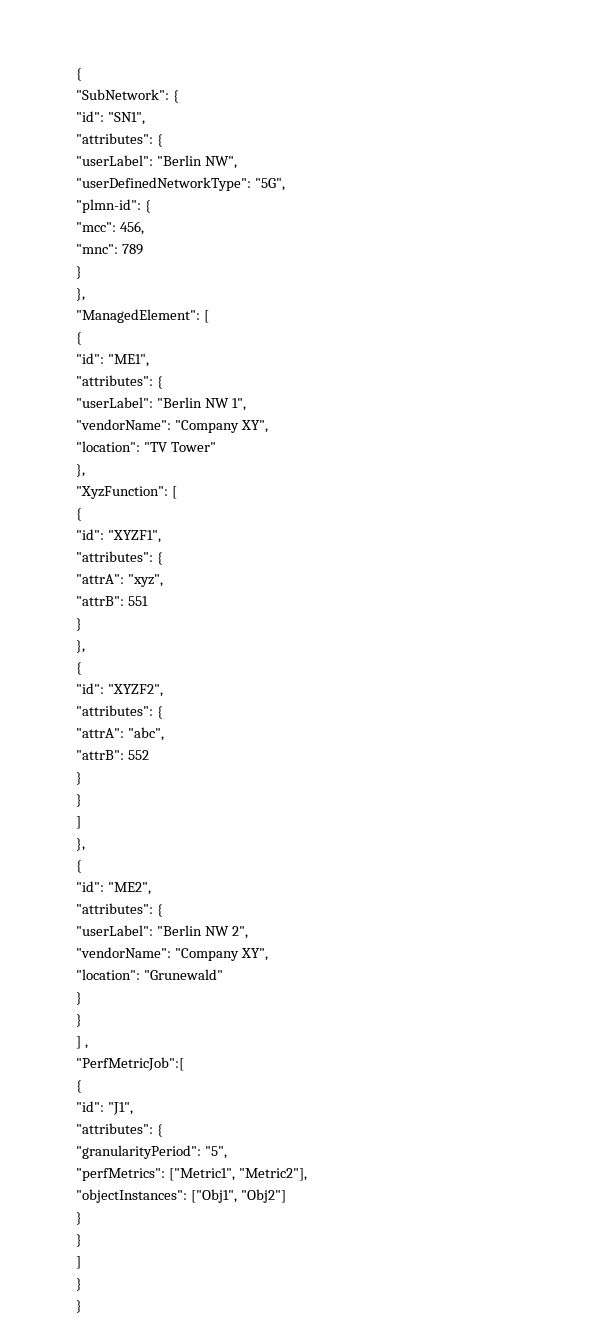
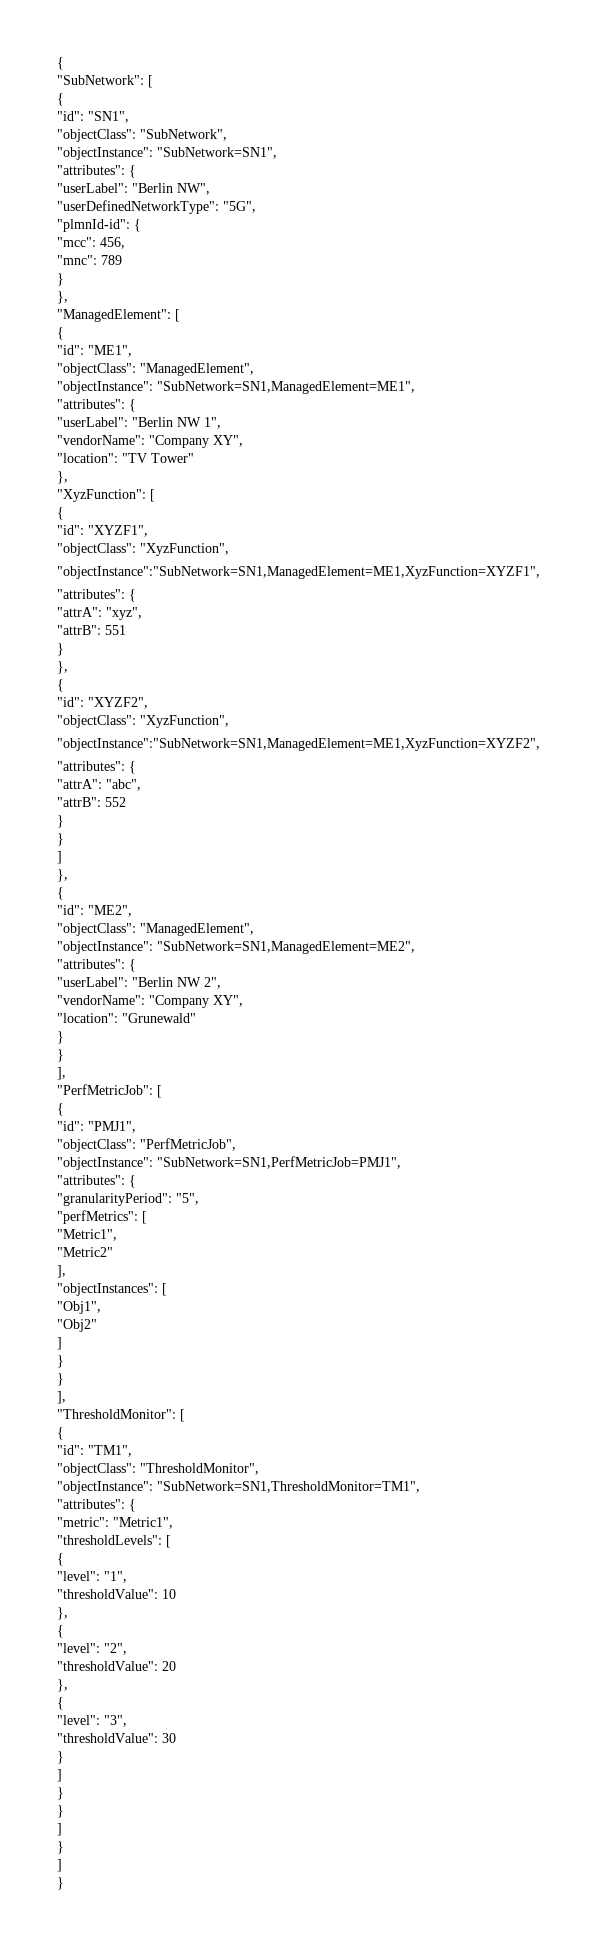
(169, 94) none -> [148,75,153,88] [ //
(145, 118) none -> [57,129,227,142] [57,147,277,160] // "objectClass": "SubNetwork", // "objectInstance": "SubNetwork=SN1",
[76,199,141,213] "plmn-id": -> [57,219,130,232] "plmnId-id":
(149, 360) none -> [57,363,254,376] [57,381,415,394] // "objectClass": "ManagedElement", // "objectInstance": "SubNetwork=SN1,ManagedElement=ME1",
(161, 536) none -> [57,543,229,556] [57,566,540,579] // "objectClass": "XyzFunction", // "objectInstance":"SubNetwork=SN1,ManagedElement=ME1,XyzFunction=XYZF1",
(163, 690) none -> [57,715,229,728] [57,738,540,751] // "objectClass": "XyzFunction", // "objectInstance":"SubNetwork=SN1,ManagedElement=ME1,XyzFunction=XYZF2",
(151, 888) none -> [57,923,254,936] [57,941,415,954] // "objectClass": "ManagedElement", // "objectInstance": "SubNetwork=SN1,ManagedElement=ME2",
[76,1036,88,1049] [76,1057,184,1071] [76,1080,82,1093] [76,1101,133,1115] ] , // "PerfMetricJob":[ // { // "id": "J1", -> [57,1067,66,1080] [57,1084,162,1098] [57,1103,64,1116] [57,1121,136,1133] [57,1138,236,1152] [57,1156,401,1170] ], // "PerfMetricJob": [ // { // "id": "PMJ1", // "objectClass": "PerfMetricJob", // "objectInstance": "SubNetwork=SN1,PerfMetricJob=PMJ1",
[168,1168,307,1181] [76,1189,286,1203] ["Metric1", "Metric2"], // "objectInstances": ["Obj1", "Obj2"] -> [142,1211,147,1224] [57,1229,117,1241] [57,1247,113,1257] [57,1265,66,1278] [57,1283,167,1296] [57,1301,101,1314] [57,1319,97,1332] [57,1337,62,1350] [57,1355,64,1368] [57,1373,64,1386] [57,1391,66,1404] [57,1409,185,1422] [57,1427,64,1440] [57,1445,132,1457] [57,1463,259,1476] [57,1481,420,1494] [57,1499,136,1512] [57,1517,173,1529] [57,1535,171,1548] [57,1553,64,1566] [57,1571,127,1583] [57,1589,176,1599] [57,1607,68,1620] [57,1625,64,1638] [57,1643,127,1655] [57,1661,176,1671] [57,1679,68,1692] [57,1697,64,1710] [57,1715,127,1727] [57,1733,176,1743] [57,1751,64,1764] [57,1769,62,1782] [ // "Metric1", // "Metric2" // ], // "objectInstances": [ // "Obj1", // "Obj2" // ] // } // } // ], // "ThresholdMonitor": [ // { // "id": "TM1", // "objectClass": "ThresholdMonitor", // "objectInstance": "SubNetwork=SN1,ThresholdMonitor=TM1", // "attributes": { // "metric": "Metric1", // "thresholdLevels": [ // { // "level": "1", // "thresholdValue": 10 // }, // { // "level": "2", // "thresholdValue": 20 // }, // { // "level": "3", // "thresholdValue": 30 // } // ]
(82, 1284) none -> [57,1859,62,1872] // ]

